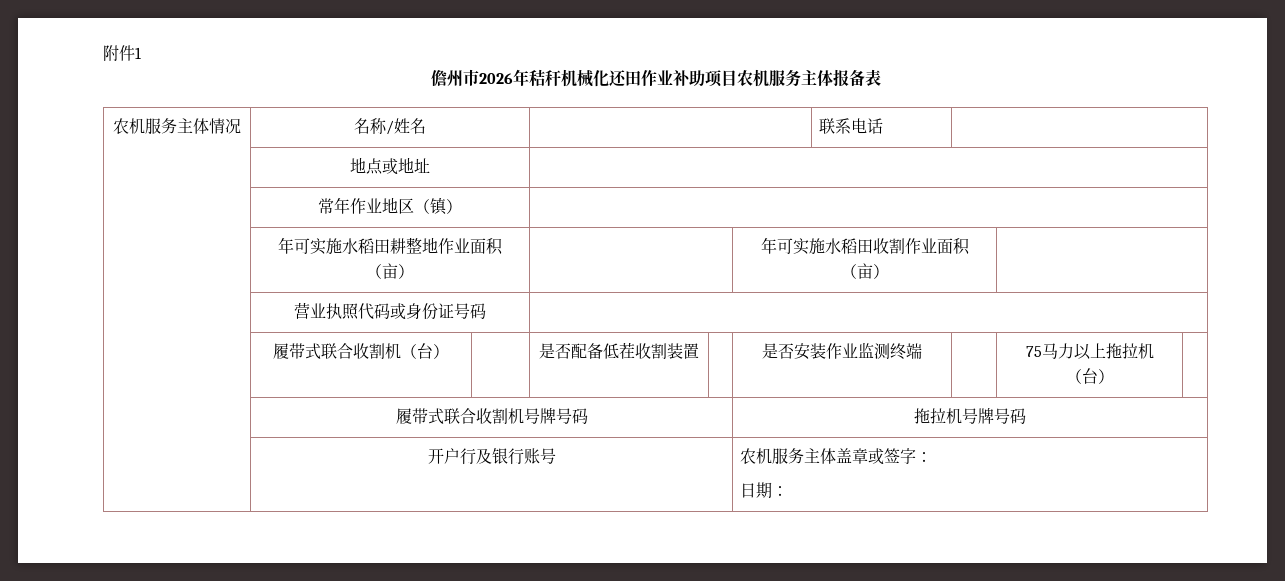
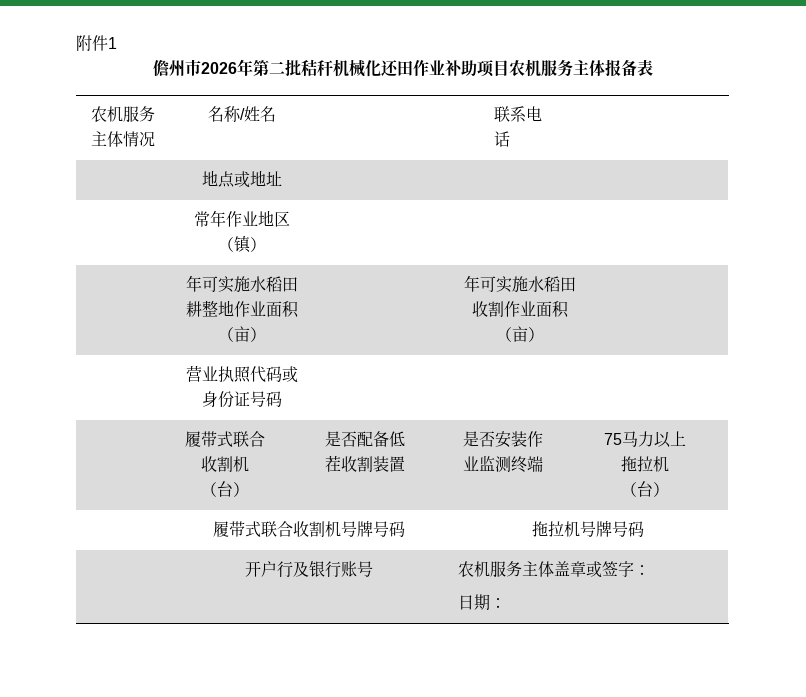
(529, 77) none -> [253,59,301,76] 第二批

